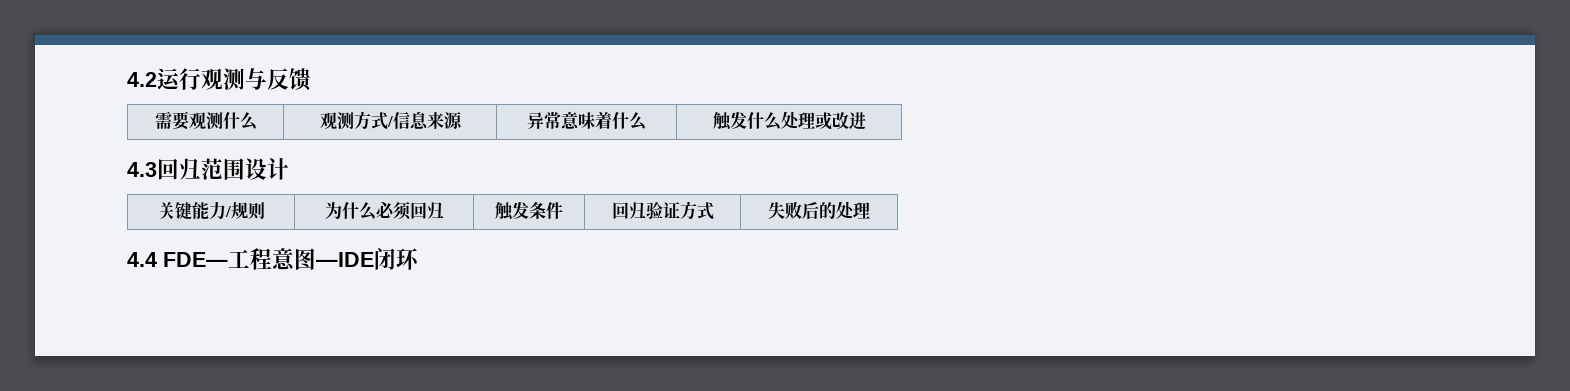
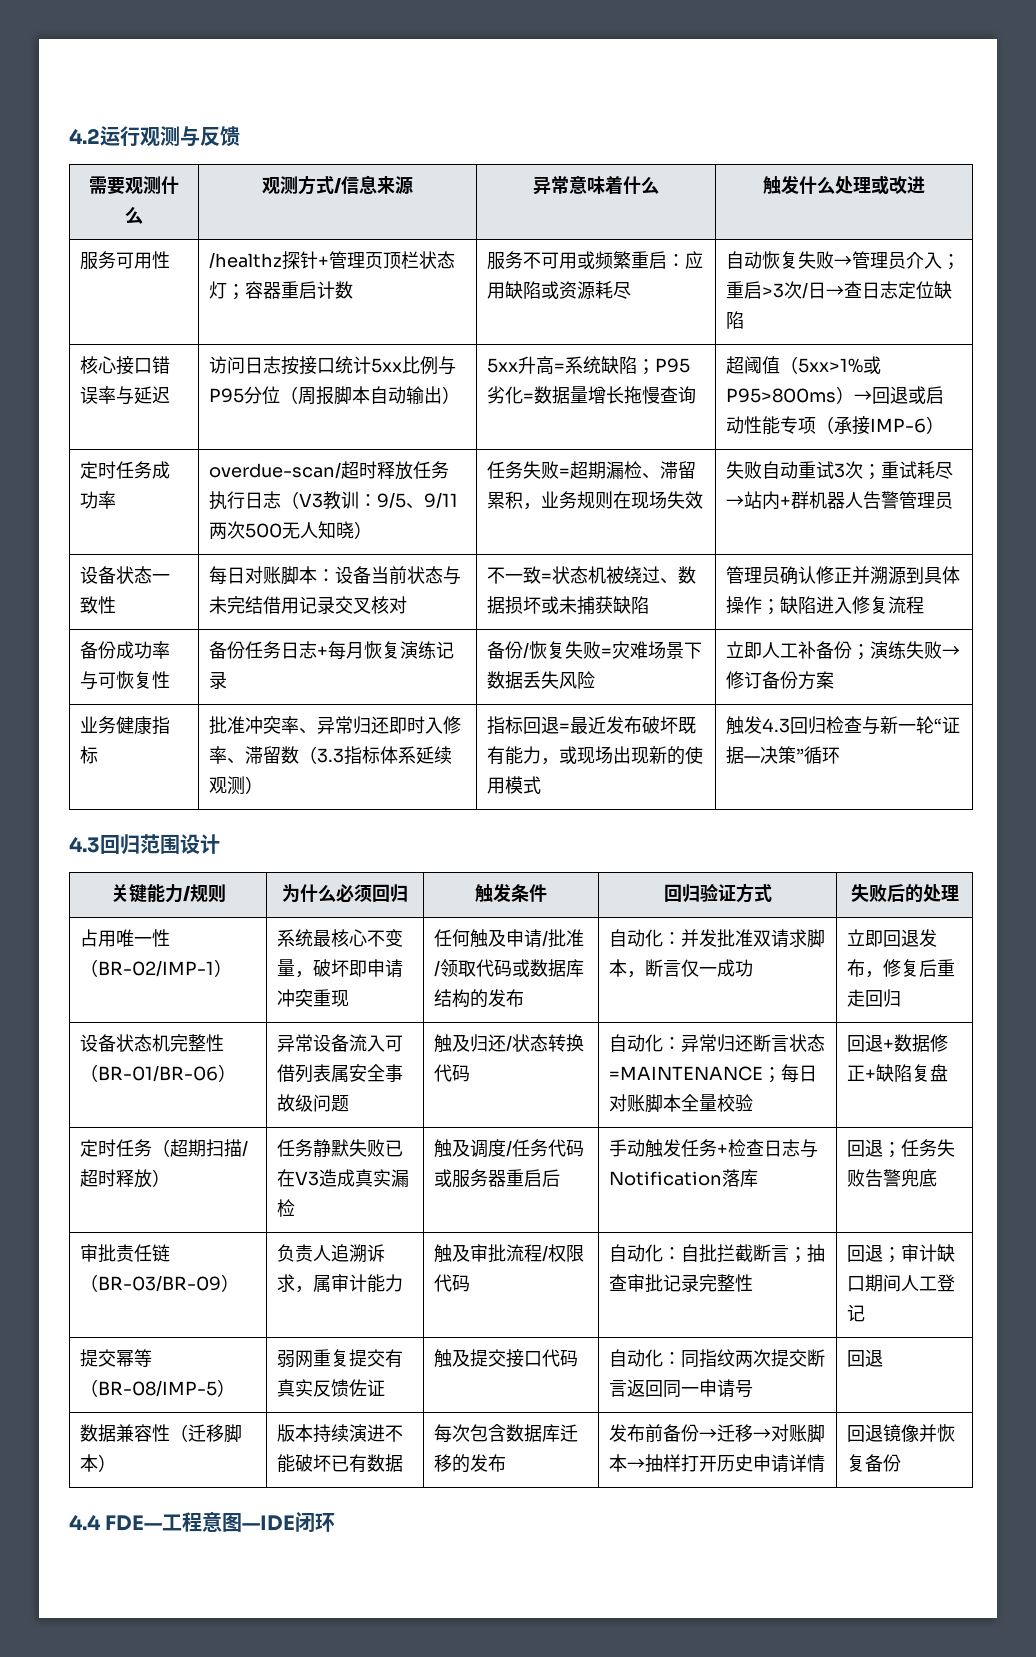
(866, 121) none -> [80,251,171,270] [209,251,456,270] [209,281,354,300] [487,251,704,270] [487,281,632,300] [726,251,961,270] [726,281,953,299] [726,311,745,329] [80,356,171,375] [80,386,171,405] [209,356,457,375] [209,386,461,405] [487,356,691,375] [487,386,697,404] [726,356,882,374] [726,386,945,404] [726,416,945,435] [80,461,171,479] [80,491,117,509] [209,461,450,480] [209,491,459,510] [209,521,373,539] [487,461,697,480] [487,491,704,510] [726,461,954,480] [726,491,954,510] [80,566,171,584] [80,596,117,614] [209,566,462,585] [209,596,408,614] [487,566,697,584] [487,596,650,615] [726,566,961,585] [726,596,925,615] [80,641,171,659] [80,671,171,690] [209,641,455,660] [209,671,228,689] [487,641,703,659] [487,671,596,689] [726,641,961,660] [726,671,835,690] [80,716,171,735] [80,746,99,764] [209,716,462,735] [209,746,453,765] [209,776,264,795] [487,716,697,735] [487,746,704,765] [487,776,542,794] [726,716,961,735] [726,746,841,764] // 服务可用性 | /healthz探针+管理页顶栏状态灯；容器重启计数 | 服务不可用或频繁重启：应用缺陷或资源耗尽 | 自动恢复失败→管理员介入；重启>3次/日→查日志定位缺陷 // 核心接口错误率与延迟 | 访问日志按接口统计5xx比例与P95分位（周报脚本自动输出） | 5xx升高=系统缺陷；P95劣化=数据量增长拖慢查询 | 超阈值（5xx>1%或P95>800ms）→回退或启动性能专项（承接IMP-6） // 定时任务成功率 | overdue-scan/超时释放任务执行日志（V3教训：9/5、9/11两次500无人知晓） | 任务失败=超期漏检、滞留累积，业务规则在现场失效 | 失败自动重试3次；重试耗尽→站内+群机器人告警管理员 // 设备状态一致性 | 每日对账脚本：设备当前状态与未完结借用记录交叉核对 | 不一致=状态机被绕过、数据损坏或未捕获缺陷 | 管理员确认修正并溯源到具体操作；缺陷进入修复流程 // 备份成功率与可恢复性 | 备份任务日志+每月恢复演练记录 | 备份/恢复失败=灾难场景下数据丢失风险 | 立即人工补备份；演练失败→修订备份方案 // 业务健康指标 | 批准冲突率、异常归还即时入修率、滞留数（3.3指标体系延续观测） | 指标回退=最近发布破坏既有能力，或现场出现新的使用模式 | 触发4.3回归检查与新一轮“证据—决策”循环
(870, 210) none -> [80,929,171,947] [80,959,233,977] [277,929,404,947] [277,959,404,978] [277,989,350,1007] [434,929,585,948] [434,959,585,977] [434,989,525,1008] [609,929,826,948] [609,959,754,978] [847,929,938,947] [847,959,956,978] [847,989,902,1007] [80,1034,225,1052] [80,1064,237,1082] [277,1034,404,1052] [277,1064,404,1083] [277,1094,350,1112] [434,1034,585,1053] [434,1064,471,1082] [609,1034,826,1052] [609,1064,818,1083] [609,1094,754,1113] [847,1034,949,1052] [847,1064,949,1082] [80,1139,249,1157] [80,1169,171,1188] [277,1139,404,1157] [277,1169,410,1187] [277,1199,296,1217] [434,1139,585,1158] [434,1169,561,1188] [609,1139,819,1158] [609,1169,759,1187] [847,1139,956,1158] [847,1169,938,1187] [80,1244,171,1263] [80,1274,240,1292] [277,1244,386,1262] [277,1274,404,1293] [434,1244,585,1263] [434,1274,471,1292] [609,1244,826,1263] [609,1274,754,1293] [847,1244,956,1263] [847,1274,956,1292] [847,1304,866,1322] [80,1349,153,1367] [80,1379,236,1397] [277,1349,404,1368] [277,1379,386,1397] [434,1349,579,1368] [609,1349,826,1368] [609,1379,754,1398] [847,1349,884,1367] [80,1424,243,1443] [80,1454,117,1472] [277,1424,404,1443] [277,1454,404,1473] [434,1424,579,1443] [434,1454,507,1473] [609,1424,826,1443] [609,1454,826,1473] [847,1424,956,1442] [847,1454,902,1472] // 占用唯一性（BR-02/IMP-1） | 系统最核心不变量，破坏即申请冲突重现 | 任何触及申请/批准/领取代码或数据库结构的发布 | 自动化：并发批准双请求脚本，断言仅一成功 | 立即回退发布，修复后重走回归 // 设备状态机完整性（BR-01/BR-06） | 异常设备流入可借列表属安全事故级问题 | 触及归还/状态转换代码 | 自动化：异常归还断言状态=MAINTENANCE；每日对账脚本全量校验 | 回退+数据修正+缺陷复盘 // 定时任务（超期扫描/超时释放） | 任务静默失败已在V3造成真实漏检 | 触及调度/任务代码或服务器重启后 | 手动触发任务+检查日志与Notification落库 | 回退；任务失败告警兜底 // 审批责任链（BR-03/BR-09） | 负责人追溯诉求，属审计能力 | 触及审批流程/权限代码 | 自动化：自批拦截断言；抽查审批记录完整性 | 回退；审计缺口期间人工登记 // 提交幂等（BR-08/IMP-5） | 弱网重复提交有真实反馈佐证 | 触及提交接口代码 | 自动化：同指纹两次提交断言返回同一申请号 | 回退 // 数据兼容性（迁移脚本） | 版本持续演进不能破坏已有数据 | 每次包含数据库迁移的发布 | 发布前备份→迁移→对账脚本→抽样打开历史申请详情 | 回退镜像并恢复备份

